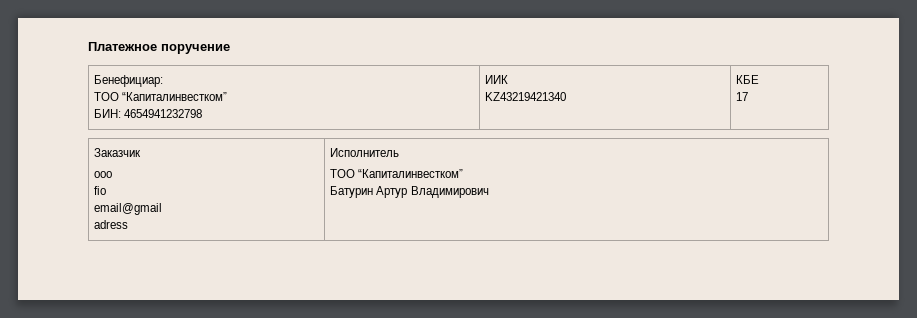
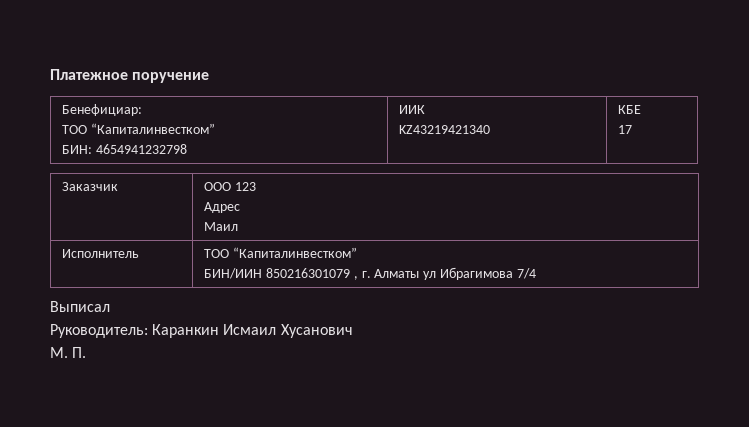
[94,171,113,178] [94,186,107,195] [94,203,163,215] [94,220,129,229] [330,148,400,157] [330,169,464,178] [330,186,489,198] // ooo // fio // email@gmail // adress | Исполнитель // ТОО “Капиталинвестком” // Батурин Артур Владимирович -> [204,182,257,191] [204,202,241,213] [204,222,239,231] [62,249,140,258] [204,247,358,258] [204,267,536,280] [50,301,110,312] [50,324,353,338] [50,347,87,358] | ООО 123 // Адрес // Маил // Исполнитель | ТОО “Капиталинвестком” // БИН/ИИН 850216301079 , г. Алматы ул Ибрагимова 7/4 // Выписал // Руководитель: Каранкин Исмаил Хусанович // М. П.

